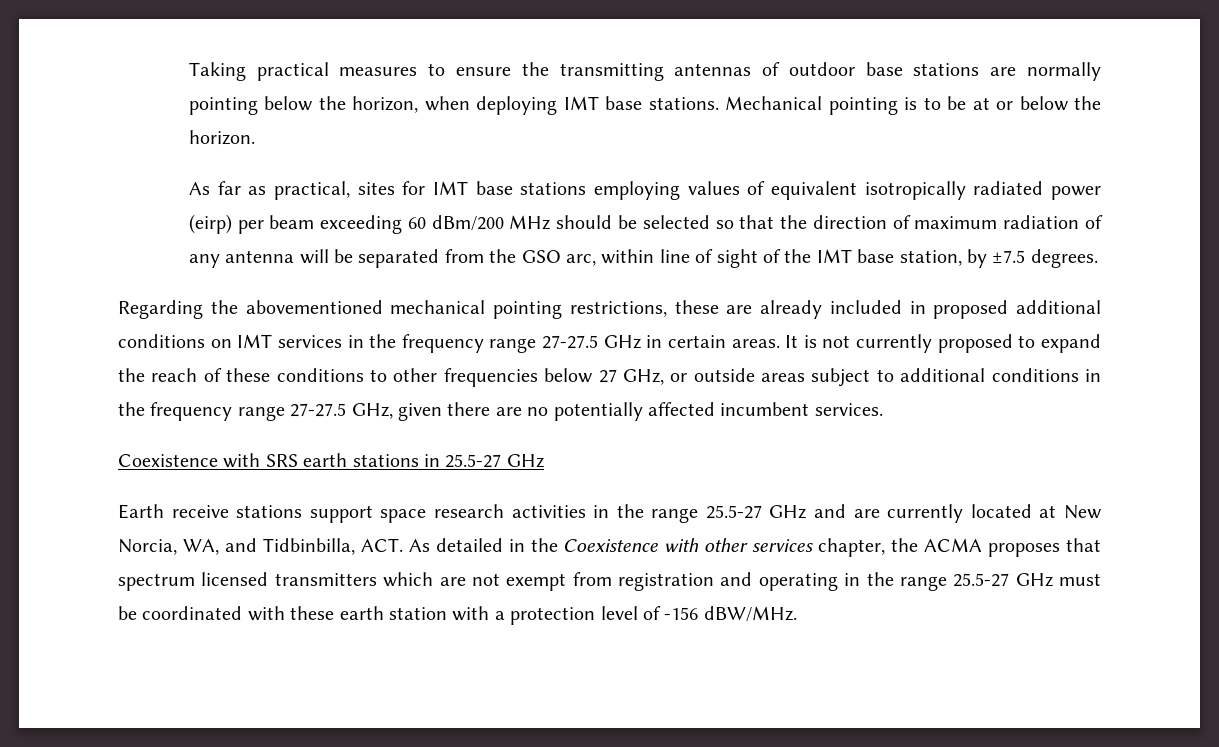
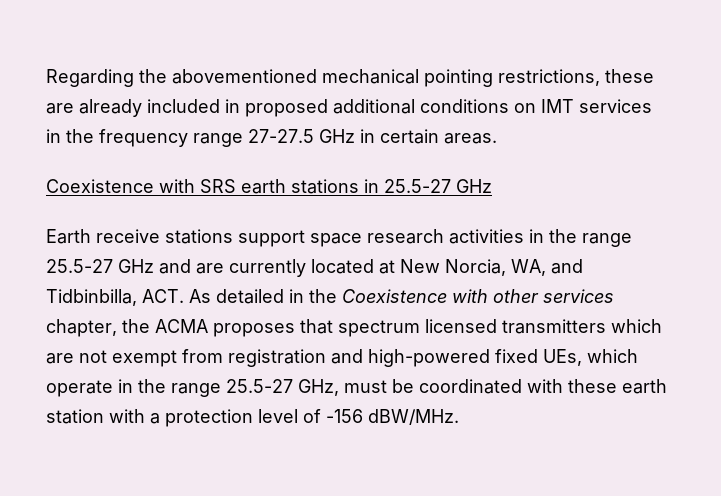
[188,62,1101,81] [188,96,1102,115] [188,130,255,145] [188,181,1101,200] [188,214,1103,234] [188,249,1098,268] Taking practical measures to ensure the transmitting antennas of outdoor base stations are normally pointing below the horizon, when deploying IMT base stations. Mechanical pointing is to be at or below the horizon. // As far as practical, sites for IMT base stations employing values of equivalent isotropically radiated power (eirp) per beam exceeding 60 dBm/200 MHz should be selected so that the direction of maximum radiation of any antenna will be separated from the GSO arc, within line of sight of the IMT base station, by ±7.5 degrees. // -> (46, 78) none
[785,334,1102,353] [118,368,1102,387] [118,402,883,421] It is not currently proposed to expand the reach of these conditions to other frequencies below 27 GHz, or outside areas subject to additional conditions in the frequency range 27-27.5 GHz, given there are no potentially affected incumbent services. -> (497, 138) none
[758,572,1053,591] operating in the range 25.5-27 GHz -> [368,349,638,367] [46,379,339,397] high-powered fixed UEs, which operate in the range 25.5-27 GHz,

